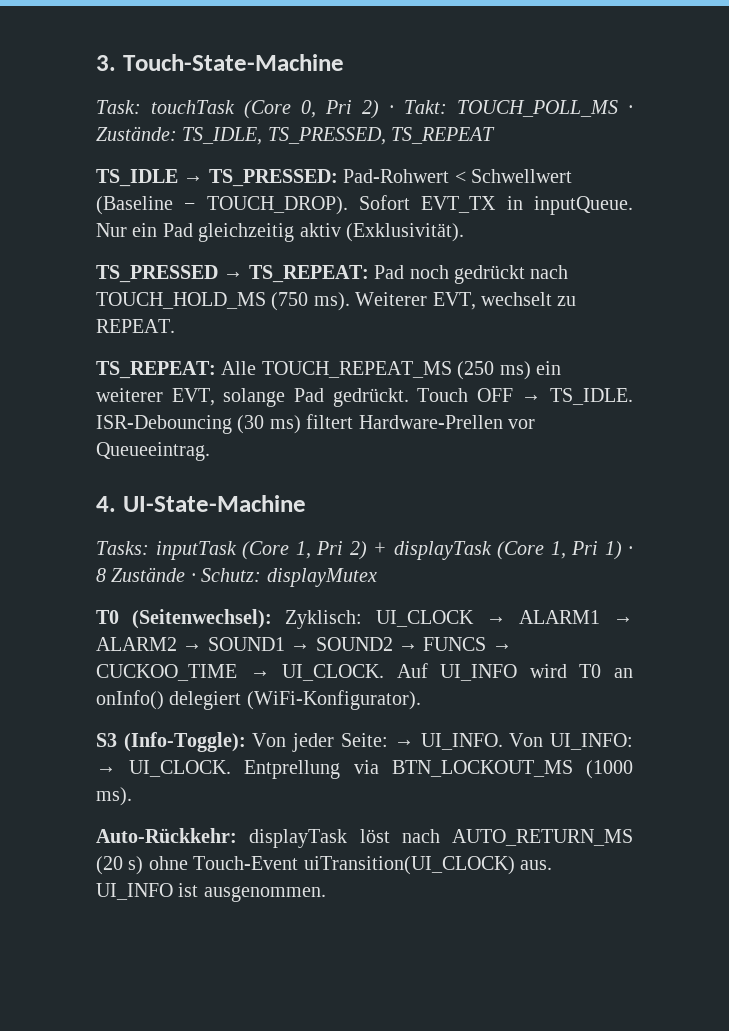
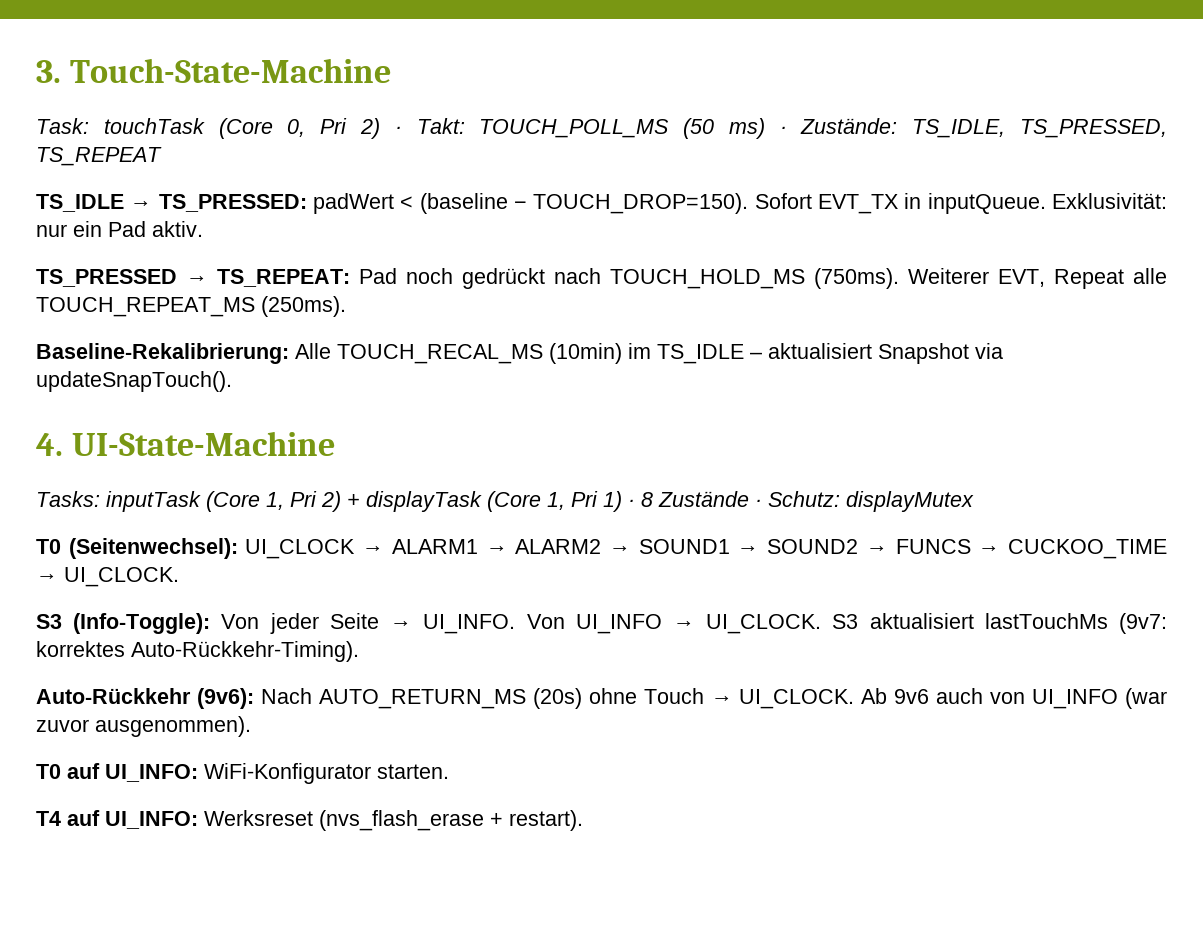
(618, 108) none -> [683,118,765,139] (50 ms)
[343,169,572,183] [96,195,633,215] [96,223,464,242] Pad-Rohwert < Schwellwert (Baseline − TOUCH_DROP). Sofort EVT_TX in inputQueue. Nur ein Pad gleichzeitig aktiv (Exklusivität). -> [312,193,1167,214] [36,221,203,237] padWert < (baseline − TOUCH_DROP=150). Sofort EVT_TX in inputQueue. Exklusivität: nur ein Pad aktiv.
[271,292,577,311] [96,319,175,333] [96,361,561,380] [96,388,633,407] [96,414,535,434] [96,442,210,461] (750 ms). Weiterer EVT, wechselt zu REPEAT. // TS_REPEAT: Alle TOUCH_REPEAT_MS (250 ms) ein weiterer EVT, solange Pad gedrückt. Touch OFF → TS_IDLE. ISR-Debouncing (30 ms) filtert Hardware-Prellen vor Queueeintrag. -> [814,268,1167,289] [36,296,346,317] [36,343,1003,364] [36,371,232,392] (750ms). Weiterer EVT, Repeat alle TOUCH_REPEAT_MS (250ms). // Baseline-Rekalibrierung: Alle TOUCH_RECAL_MS (10min) im TS_IDLE – aktualisiert Snapshot via updateSnapTouch().
[285,610,363,629] Zyklisch: -> (238, 548) none
[396,663,633,681] [96,690,421,710] Auf UI_INFO wird T0 an onInfo() delegiert (WiFi-Konfigurator). -> (179, 577) none
[340,733,388,747] Seite: -> [329,613,379,629] Seite
[550,733,633,750] [96,760,633,779] [96,787,132,806] [96,828,633,848] [96,856,552,875] [96,883,326,902] UI_INFO: → UI_CLOCK. Entprellung via BTN_LOCKOUT_MS (1000 ms). // Auto-Rückkehr: displayTask löst nach AUTO_RETURN_MS (20 s) ohne Touch-Event uiTransition(UI_CLOCK) aus. UI_INFO ist ausgenommen. -> [575,613,1167,634] [36,641,359,662] [36,688,1168,709] [36,716,251,737] [36,763,449,784] [36,810,583,831] UI_INFO → UI_CLOCK. S3 aktualisiert lastTouchMs (9v7: korrektes Auto-Rückkehr-Timing). // Auto-Rückkehr (9v6): Nach AUTO_RETURN_MS (20s) ohne Touch → UI_CLOCK. Ab 9v6 auch von UI_INFO (war zuvor ausgenommen). // T0 auf UI_INFO: WiFi-Konfigurator starten. // T4 auf UI_INFO: Werksreset (nvs_flash_erase + restart).

